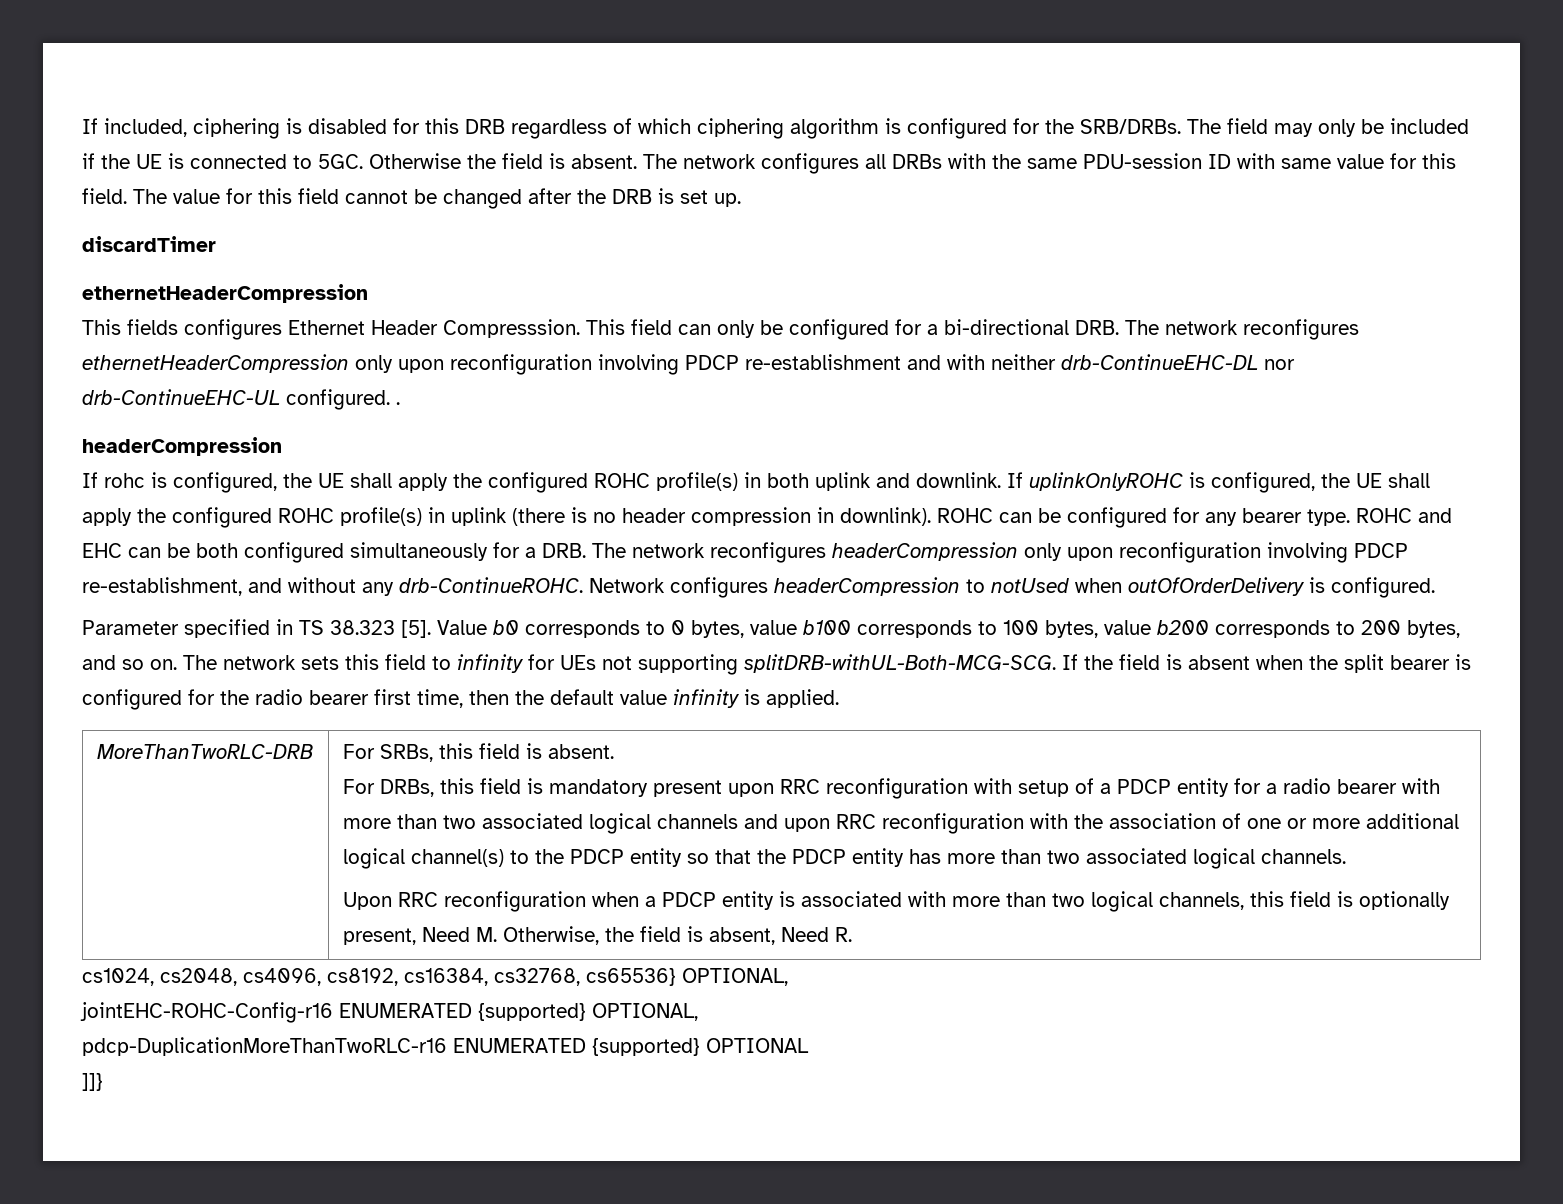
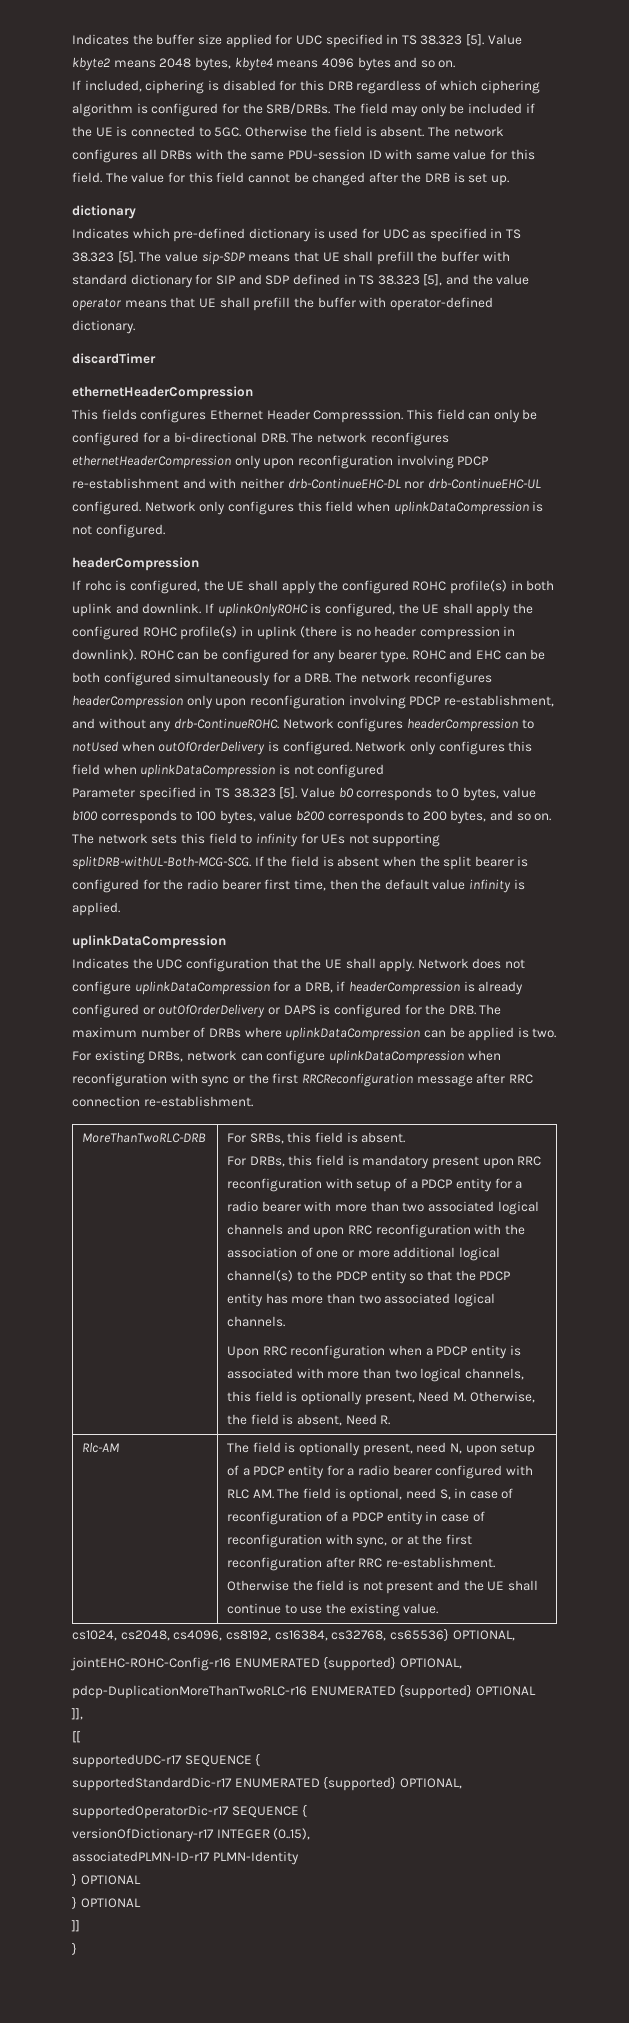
(82, 126) none -> [72,34,522,48] [72,57,456,71] Indicates the buffer size applied for UDC specified in TS 38.323 [5]. Value kbyte2 means 2048 bytes, kbyte4 means 4096 bytes and so on. //
(741, 200) none -> [72,205,136,219] [72,228,522,242] [72,251,510,265] [72,274,530,288] [72,297,493,311] [72,320,135,334] // dictionary // Indicates which pre-defined dictionary is used for UDC as specified in TS 38.323 [5]. The value sip-SDP means that UE shall prefill the buffer with standard dictionary for SIP and SDP defined in TS 38.323 [5], and the value operator means that UE shall prefill the buffer with operator-defined dictionary.
[396,402,400,405] . -> [144,501,544,515] [72,524,165,538] Network only configures this field when uplinkDataCompression is not configured.
(1435, 587) none -> [355,741,533,755] [72,764,385,778] Network only configures this field when uplinkDataCompression is not configured
(839, 698) none -> [72,935,226,949] [72,958,526,972] [72,981,524,995] [72,1004,502,1018] [72,1027,557,1041] [72,1050,501,1064] [72,1073,533,1087] [72,1096,253,1107] // uplinkDataCompression // Indicates the UDC configuration that the UE shall apply. Network does not configure uplinkDataCompression for a DRB, if headerCompression is already configured or outOfOrderDelivery or DAPS is configured for the DRB. The maximum number of DRBs where uplinkDataCompression can be applied is two. For existing DRBs, network can configure uplinkDataCompression when reconfiguration with sync or the first RRCReconfiguration message after RRC connection re-establishment.
(852, 934) none -> [82,1442,120,1453] [227,1442,536,1456] [227,1465,533,1479] [227,1488,514,1502] [227,1511,485,1525] [227,1534,472,1548] [227,1557,495,1571] [227,1580,538,1594] [227,1603,439,1617] // Rlc-AM | The field is optionally present, need N, upon setup of a PDCP entity for a radio bearer configured with RLC AM. The field is optional, need S, in case of reconfiguration of a PDCP entity in case of reconfiguration with sync, or at the first reconfiguration after RRC re-establishment. Otherwise the field is not present and the UE shall continue to use the existing value.
[82,1073,103,1091] ]]} -> [71,1708,83,1720] [72,1731,81,1743] [72,1753,261,1768] [72,1776,462,1791] [72,1804,308,1819] [72,1828,311,1842] [72,1851,299,1865] [72,1873,141,1886] [72,1896,141,1909] [71,1920,80,1932] [72,1942,77,1955] ]], // [[ // supportedUDC-r17 SEQUENCE { // supportedStandardDic-r17 ENUMERATED {supported} OPTIONAL, // supportedOperatorDic-r17 SEQUENCE { // versionOfDictionary-r17 INTEGER (0..15), // associatedPLMN-ID-r17 PLMN-Identity // } OPTIONAL // } OPTIONAL // ]] // }

